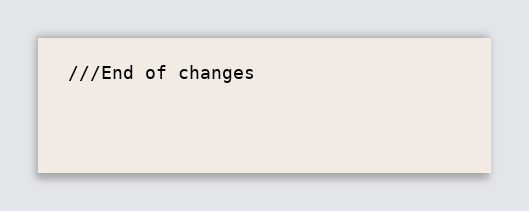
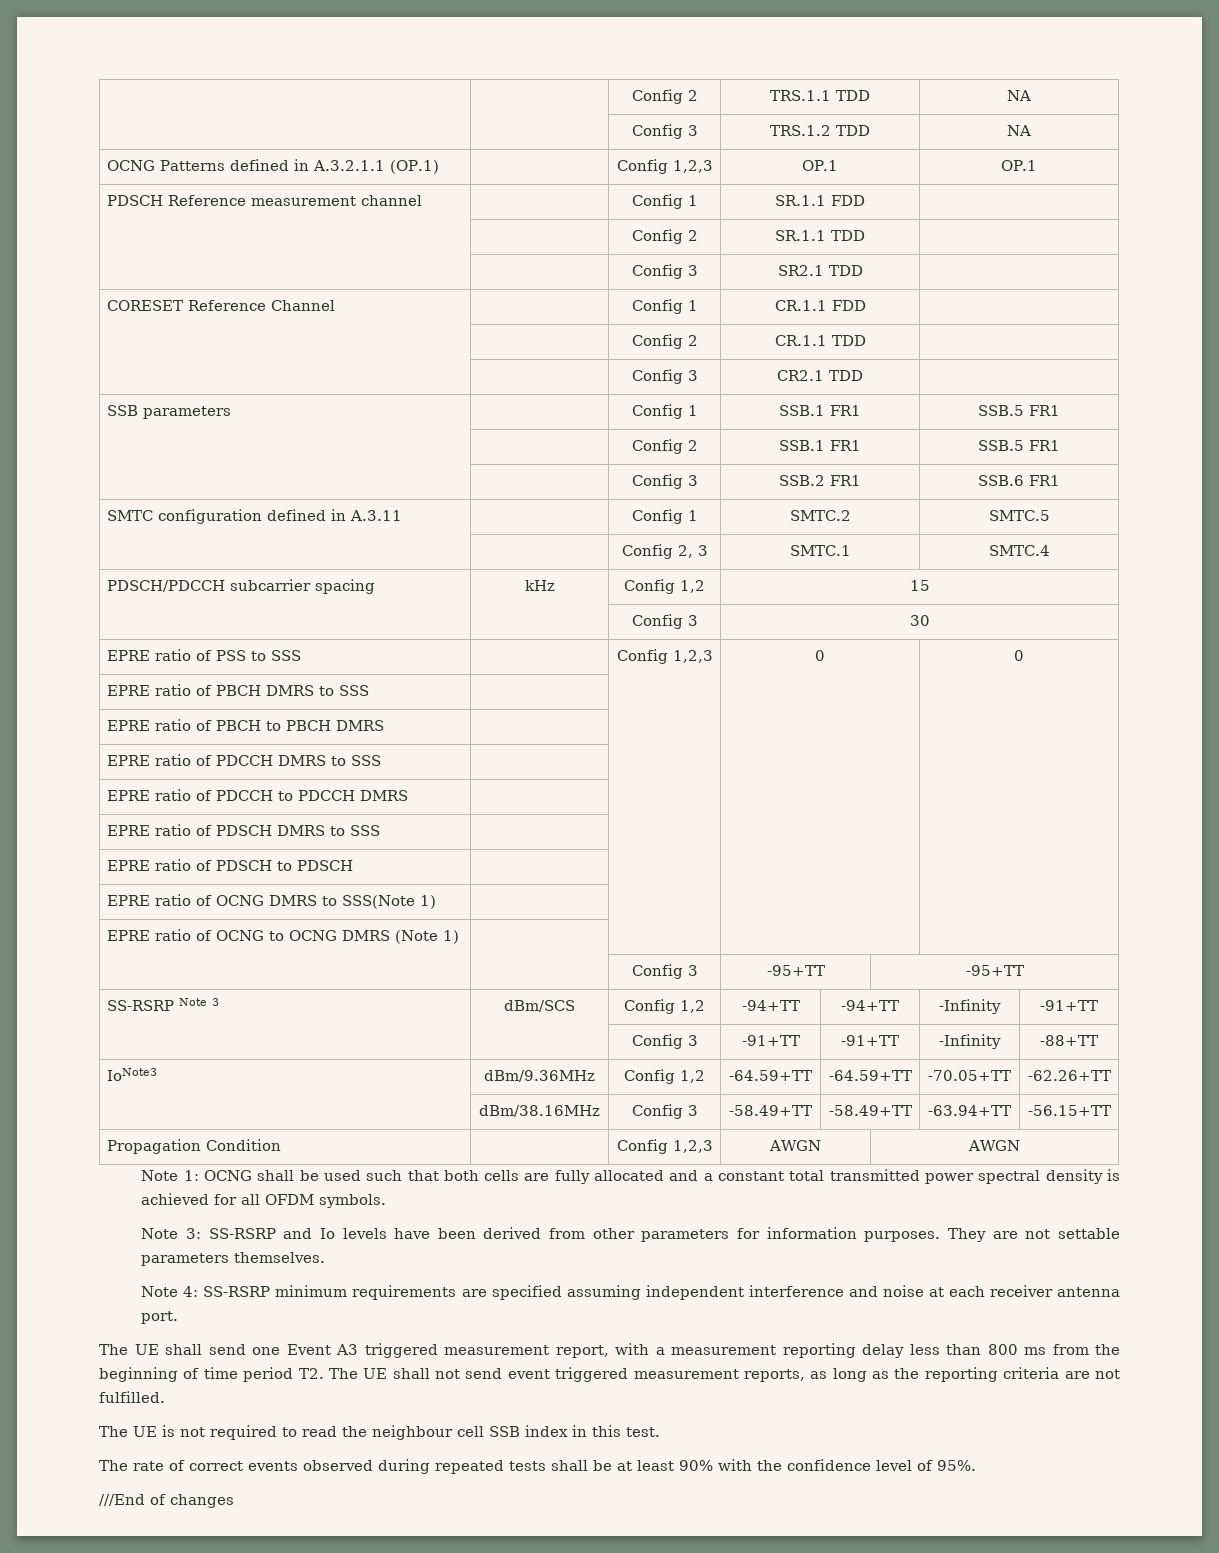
(68, 73) none -> [631,89,698,104] [770,90,870,101] [1007,90,1031,101] [631,124,698,139] [770,125,870,136] [1007,125,1031,136] [106,159,439,174] [616,159,713,174] [801,160,839,171] [1000,160,1038,171] [106,195,422,206] [631,194,698,209] [775,195,865,206] [631,229,698,244] [775,230,865,241] [631,264,698,279] [777,265,863,276] [106,300,335,311] [631,299,698,314] [774,300,866,311] [631,334,698,349] [774,335,866,346] [631,369,698,384] [777,370,863,381] [106,405,231,419] [631,404,698,419] [779,405,861,416] [978,405,1060,416] [631,439,698,454] [779,440,861,451] [978,440,1060,451] [631,474,698,489] [779,475,861,486] [978,475,1060,486] [106,509,402,524] [631,509,698,524] [789,510,851,521] [988,510,1050,521] [621,544,708,559] [789,545,851,556] [988,545,1050,556] [106,579,375,594] [524,580,555,591] [624,579,705,594] [909,580,930,591] [631,614,698,629] [909,615,930,626] [106,649,301,661] [616,649,713,664] [815,650,825,661] [1014,650,1024,661] [106,684,369,696] [106,719,384,731] [106,754,381,766] [106,789,408,801] [106,824,380,836] [106,859,353,871] [106,894,436,909] [106,929,459,944] [631,964,698,979] [766,965,825,976] [965,965,1024,976] [106,998,219,1011] [504,1000,575,1012] [624,999,705,1014] [741,1000,800,1011] [841,1000,899,1011] [939,999,1001,1014] [1040,1000,1098,1011] [631,1034,698,1049] [741,1035,800,1046] [841,1035,899,1046] [939,1034,1001,1049] [1040,1035,1098,1046] [106,1068,157,1081] [484,1070,595,1082] [624,1069,705,1084] [729,1070,812,1081] [828,1070,912,1081] [928,1070,1011,1081] [1027,1070,1111,1081] [479,1105,600,1117] [631,1104,698,1119] [729,1105,812,1116] [828,1105,912,1116] [928,1105,1011,1116] [1027,1105,1111,1116] [106,1139,281,1154] [616,1139,713,1154] [769,1140,821,1151] [968,1140,1020,1151] [141,1169,1120,1184] [141,1193,387,1208] [141,1227,1120,1242] [141,1252,326,1266] [141,1285,1121,1300] [141,1311,179,1324] [99,1343,1120,1358] [99,1367,1121,1382] [99,1391,165,1403] [99,1425,660,1440] [99,1459,976,1474] | | Config 2 | TRS.1.1 TDD | NA // | | Config 3 | TRS.1.2 TDD | NA // OCNG Patterns defined in A.3.2.1.1 (OP.1) | | Config 1,2,3 | OP.1 | OP.1 // PDSCH Reference measurement channel | | Config 1 | SR.1.1 FDD | // | | Config 2 | SR.1.1 TDD | // | | Config 3 | SR2.1 TDD | // CORESET Reference Channel | | Config 1 | CR.1.1 FDD | // | | Config 2 | CR.1.1 TDD | // | | Config 3 | CR2.1 TDD | // SSB parameters | | Config 1 | SSB.1 FR1 | SSB.5 FR1 // | | Config 2 | SSB.1 FR1 | SSB.5 FR1 // | | Config 3 | SSB.2 FR1 | SSB.6 FR1 // SMTC configuration defined in A.3.11 | | Config 1 | SMTC.2 | SMTC.5 // | | Config 2, 3 | SMTC.1 | SMTC.4 // PDSCH/PDCCH subcarrier spacing | kHz | Config 1,2 | 15 // | | Config 3 | 30 // EPRE ratio of PSS to SSS | | Config 1,2,3 | 0 | 0 // EPRE ratio of PBCH DMRS to SSS | | | | // EPRE ratio of PBCH to PBCH DMRS | | | | // EPRE ratio of PDCCH DMRS to SSS | | | | // EPRE ratio of PDCCH to PDCCH DMRS | | | | // EPRE ratio of PDSCH DMRS to SSS | | | | // EPRE ratio of PDSCH to PDSCH | | | | // EPRE ratio of OCNG DMRS to SSS(Note 1) | | | | // EPRE ratio of OCNG to OCNG DMRS (Note 1) | | | | // | | Config 3 | -95+TT | -95+TT // SS-RSRP Note 3 | dBm/SCS | Config 1,2 | -94+TT | -94+TT | -Infinity | -91+TT // | | Config 3 | -91+TT | -91+TT | -Infinity | -88+TT // IoNote3 | dBm/9.36MHz | Config 1,2 | -64.59+TT | -64.59+TT | -70.05+TT | -62.26+TT // | dBm/38.16MHz | Config 3 | -58.49+TT | -58.49+TT | -63.94+TT | -56.15+TT // Propagation Condition | | Config 1,2,3 | AWGN | AWGN // Note 1: OCNG shall be used such that both cells are fully allocated and a constant total transmitted power spectral density is achieved for all OFDM symbols. // Note 3: SS-RSRP and Io levels have been derived from other parameters for information purposes. They are not settable parameters themselves. // Note 4: SS-RSRP minimum requirements are specified assuming independent interference and noise at each receiver antenna port. // The UE shall send one Event A3 triggered measurement report, with a measurement reporting delay less than 800 ms from the beginning of time period T2. The UE shall not send event triggered measurement reports, as long as the reporting criteria are not fulfilled. // The UE is not required to read the neighbour cell SSB index in this test. // The rate of correct events observed during repeated tests shall be at least 90% with the confidence level of 95%. //

